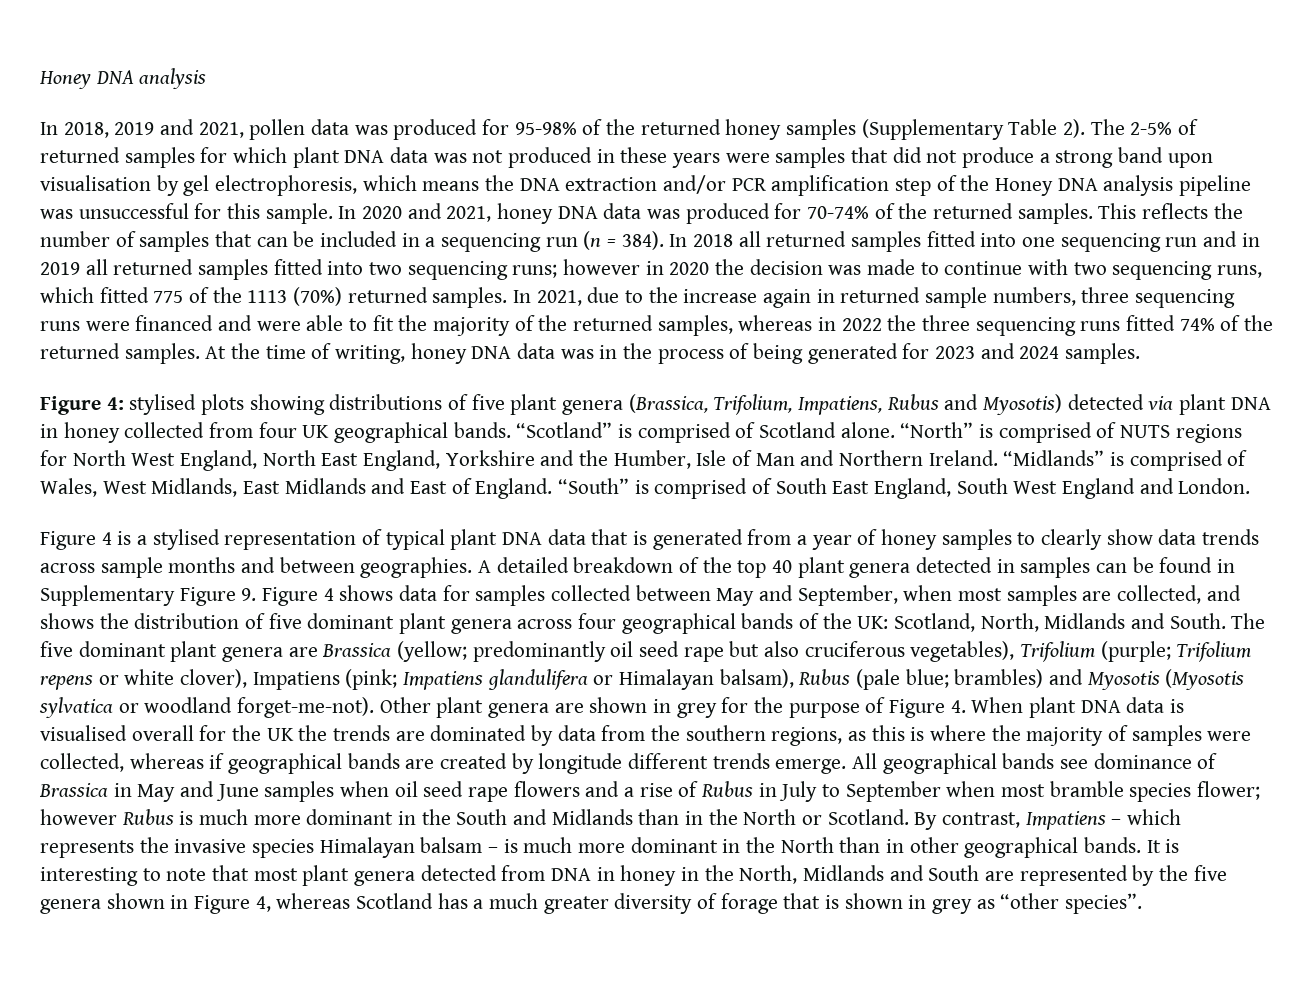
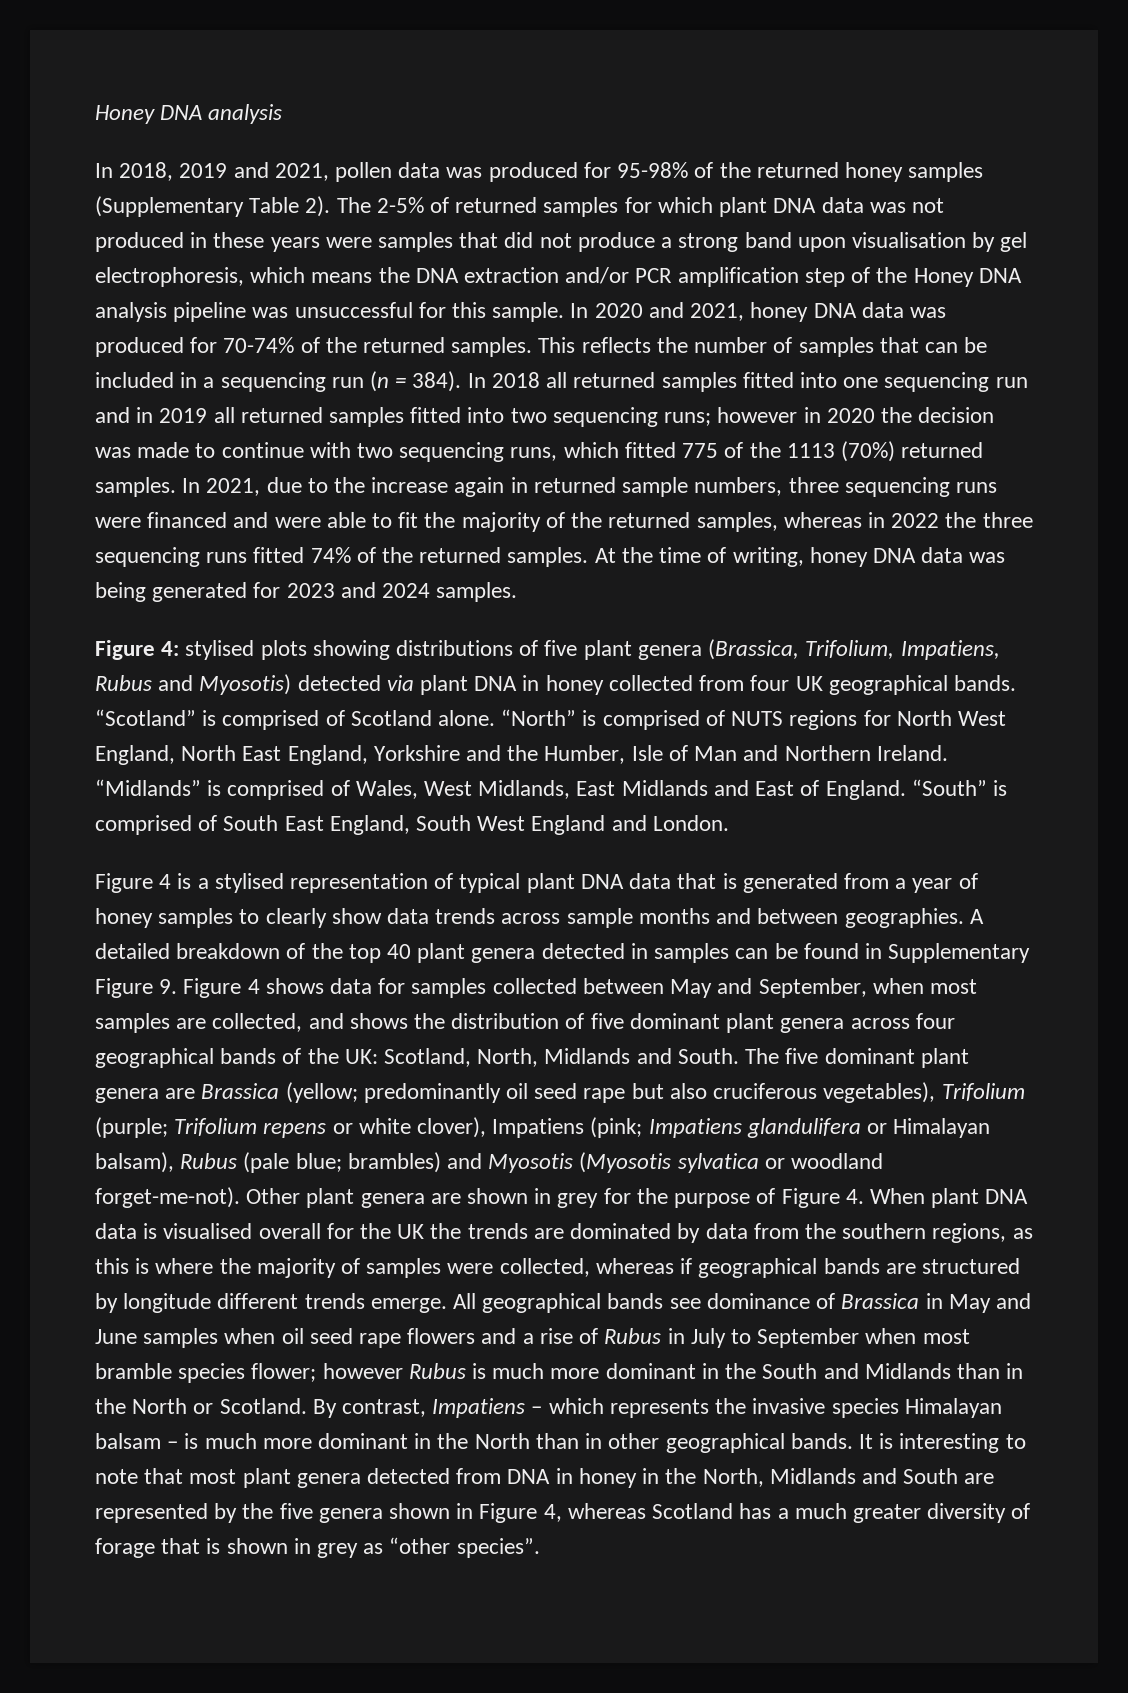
[599,343,750,364] in the process of -> (1006, 557) none
[440,753,508,769] created -> [921,1258,1020,1274] structured

